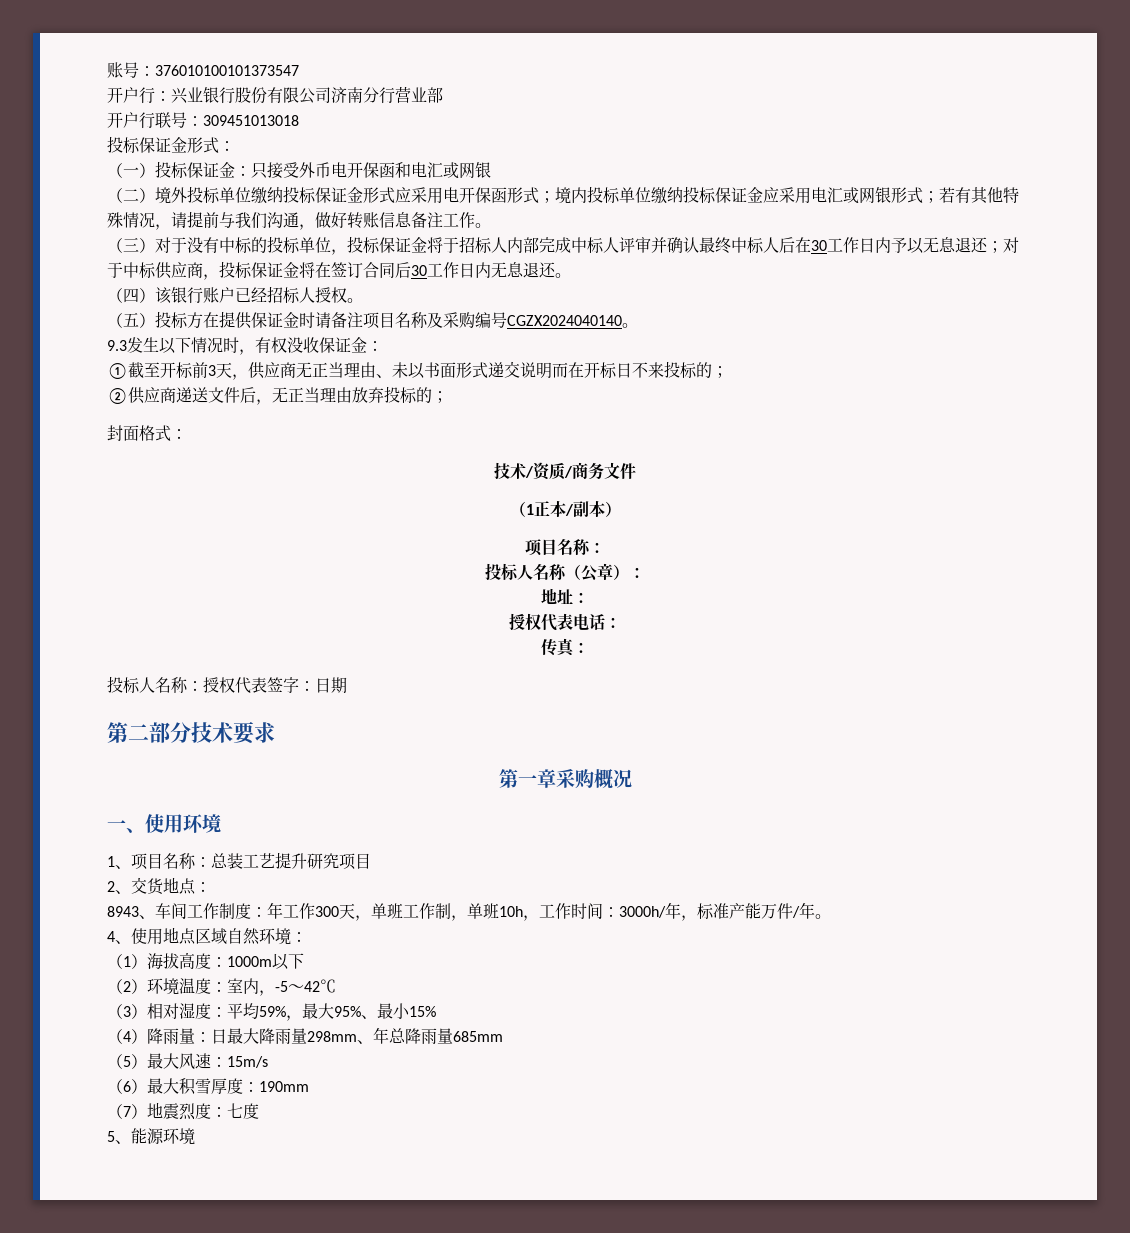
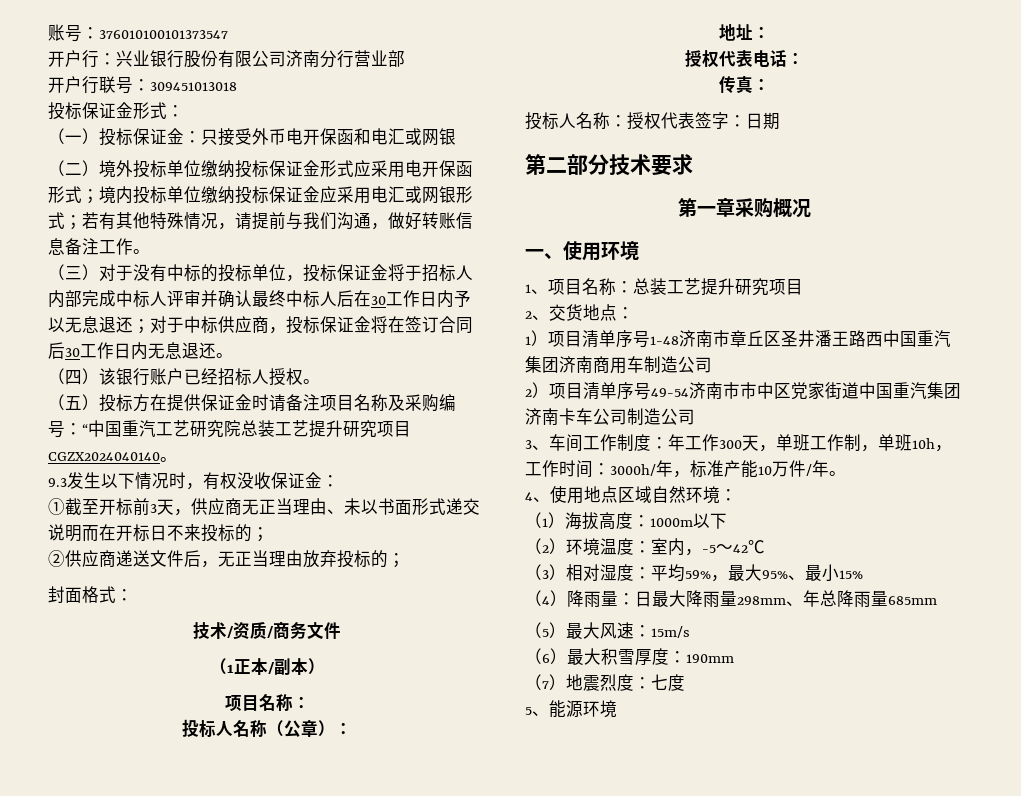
(507, 320) none -> [65,420,411,438] ：“中国重汽工艺研究院总装工艺提升研究项目
[107,906,139,917] 8943 -> [525,330,951,348] [525,356,712,374] [525,382,961,400] [525,408,695,425] [525,440,532,449] 1）项目清单序号1-48济南市章丘区圣井潘王路西中国重汽集团济南商用车制造公司 // 2）项目清单序号49-54济南市市中区党家街道中国重汽集团济南卡车公司制造公司 // 3
(761, 911) none -> [758,466,772,475] 10

